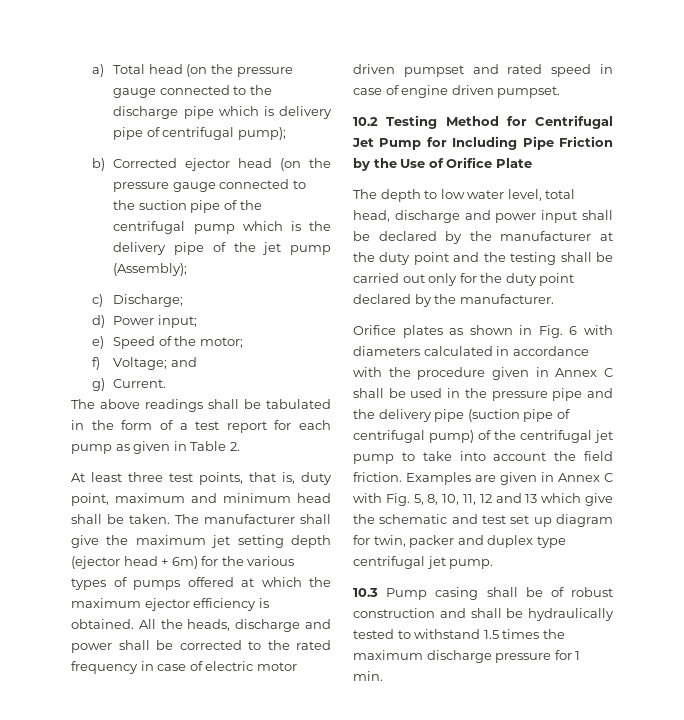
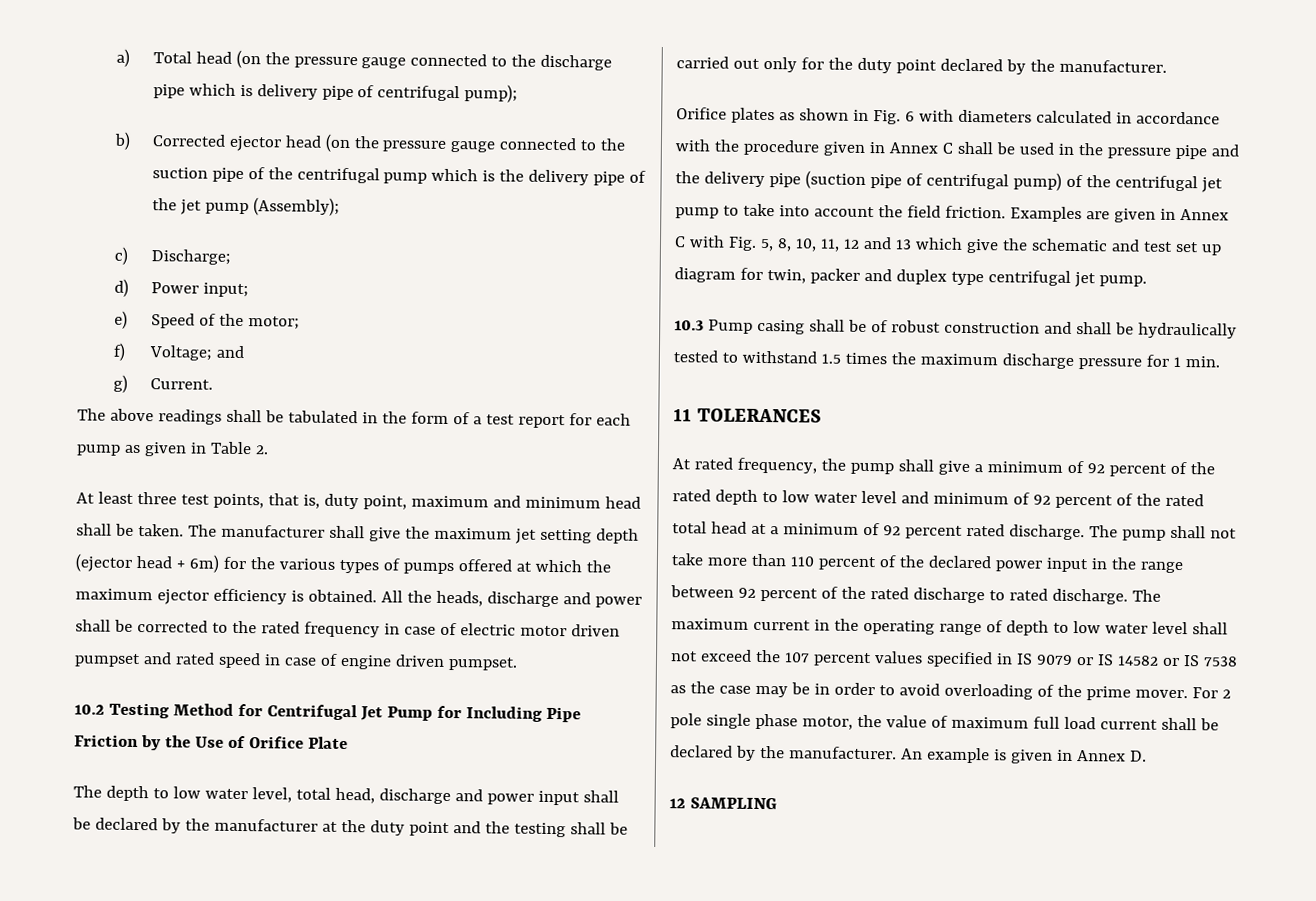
(383, 676) none -> [673,408,822,423] [672,457,1215,477] [672,489,1204,509] [672,521,1237,541] [671,553,1183,574] [670,585,1161,605] [671,618,1228,636] [670,649,1238,668] [670,681,1231,701] [670,713,1219,731] [670,745,1147,764] [669,797,777,810] // 11 TOLERANCES // At rated frequency, the pump shall give a minimum of 92 percent of the rated depth to low water level and minimum of 92 percent of the rated total head at a minimum of 92 percent rated discharge. The pump shall not take more than 110 percent of the declared power input in the range between 92 percent of the rated discharge to rated discharge. The maximum current in the operating range of depth to low water level shall not exceed the 107 percent values specified in IS 9079 or IS 14582 or IS 7538 as the case may be in order to avoid overloading of the prime mover. For 2 pole single phase motor, the value of maximum full load current shall be declared by the manufacturer. An example is given in Annex D. // 12 SAMPLING

